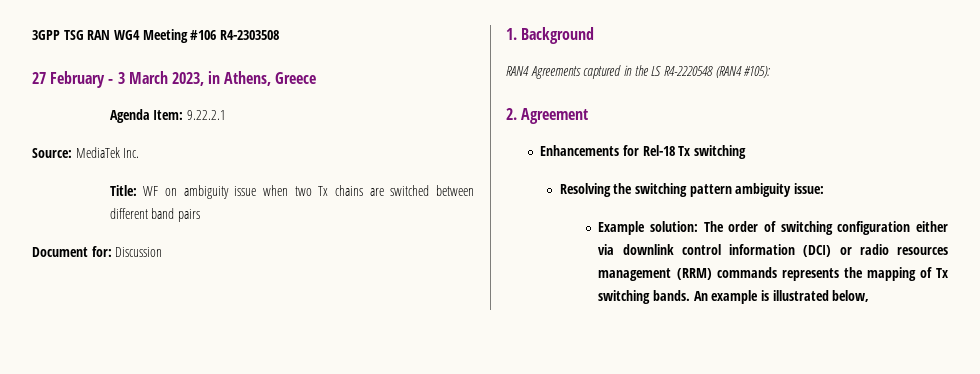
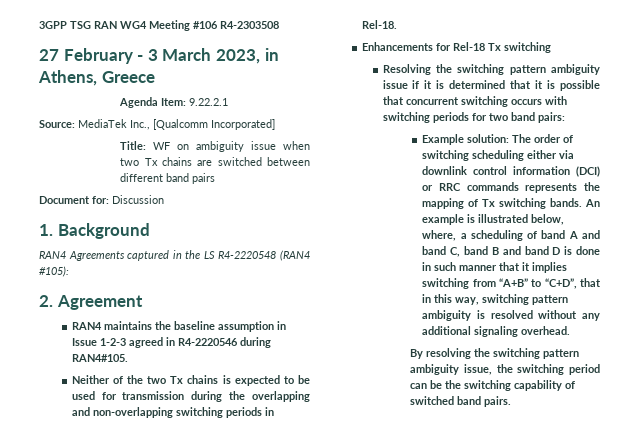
[123,148,140,158] Inc. -> [130,119,275,130] Inc., [Qualcomm Incorporated]
(589, 116) none -> [71,321,286,332] [71,337,271,348] [71,354,128,362] [71,375,310,386] [71,391,310,402] [71,407,274,418] [361,20,397,29] // RAN4 maintains the baseline assumption in Issue 1-2-3 agreed in R4-2220546 during RAN4#105. // Neither of the two Tx chains is expected to be used for transmission during the overlapping and non-overlapping switching periods in Rel-18.
[793,183,824,194] issue: -> [382,80,600,91] [382,96,567,107] [382,112,565,123] issue if it is determined that it is possible that concurrent switching occurs with switching periods for two band pairs:
[837,221,911,235] configuration -> [472,150,525,161] scheduling
[859,244,949,255] [598,268,712,281] radio resources management (RRM) -> [439,183,462,191] RRC
(870, 296) none -> [422,230,600,241] [422,246,600,257] [422,262,568,273] [422,278,601,289] [422,294,569,305] [422,310,600,321] [422,326,571,337] [410,348,580,359] [410,364,600,375] [410,380,576,391] [410,396,512,407] where, a scheduling of band A and band C, band B and band D is done in such manner that it implies switching from “A+B” to “C+D”, that in this way, switching pattern ambiguity is resolved without any additional signaling overhead. // By resolving the switching pattern ambiguity issue, the switching period can be the switching capability of switched band pairs.

